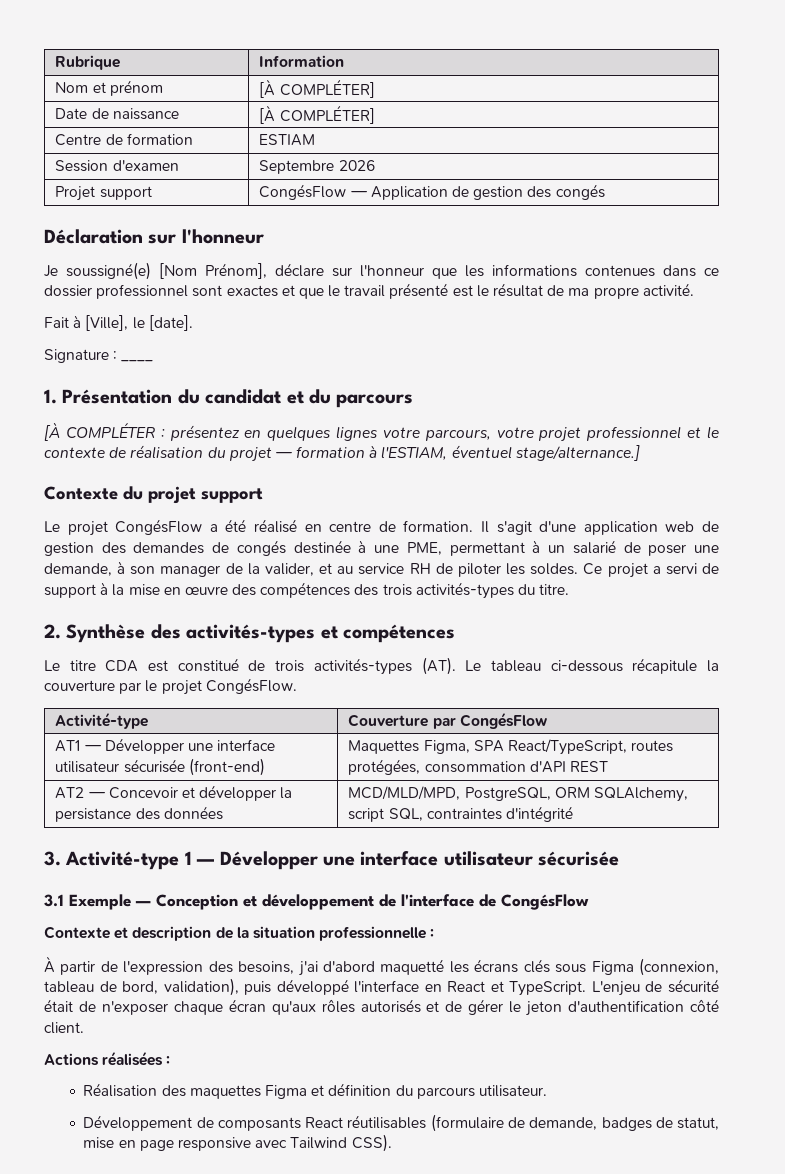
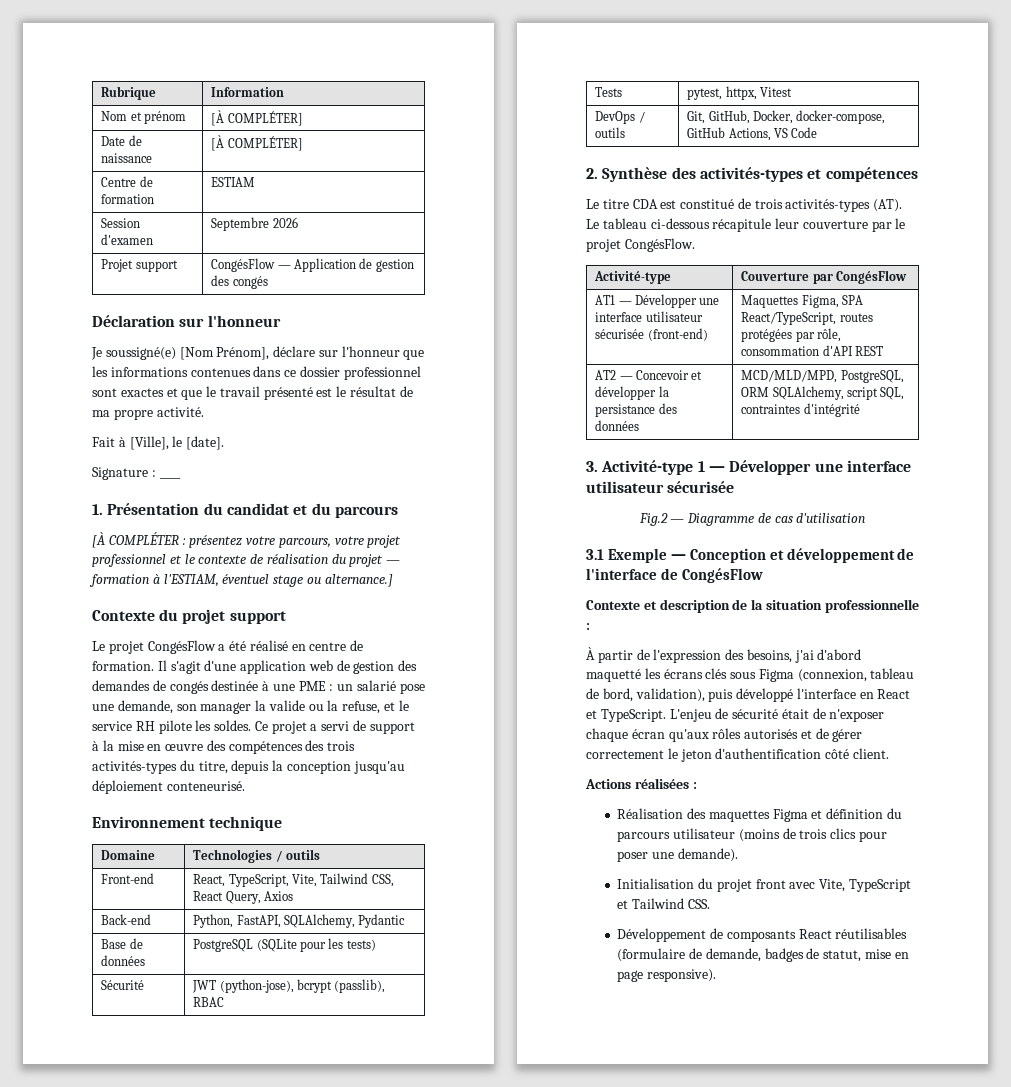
[244,426,379,441] en quelques lignes -> (243, 541) none
[515,445,640,461] stage/alternance.] -> [273,574,393,587] stage ou alternance.]
[406,540,687,556] PME, permettant à un salarié de poser -> [298,680,425,694] PME : un salarié pose
[117,561,126,574] à -> (173, 707) none
[225,563,501,577] de la valider, et au service RH de piloter -> [255,700,409,714] [92,720,192,734] la valide ou la refuse, et le service RH pilote
[539,584,570,595] titre. -> [198,760,405,774] [92,780,245,794] [92,816,283,831] [101,850,156,860] [193,849,320,863] [101,873,155,884] [193,873,394,887] [193,891,293,904] [101,914,152,925] [193,914,406,928] [101,938,143,949] [101,955,146,966] [193,938,376,952] [101,980,145,990] [192,979,386,993] [193,997,225,1007] [595,87,623,97] [687,86,792,100] [595,111,645,124] [595,127,626,138] [687,110,886,124] [687,127,818,141] titre, depuis la conception jusqu'au déploiement conteneurisé. // Environnement technique // Domaine | Technologies / outils // Front-end | React, TypeScript, Vite, Tailwind CSS, React Query, Axios // Back-end | Python, FastAPI, SQLAlchemy, Pydantic // Base de données | PostgreSQL (SQLite pour les tests) // Sécurité | JWT (python-jose), bcrypt (passlib), RBAC // Tests | pytest, httpx, Vitest // DevOps / outils | Git, GitHub, Docker, docker-compose, GitHub Actions, VS Code
[707,660,719,672] la -> [775,218,800,229] leur
[348,759,421,775] protégées, -> [741,328,841,342] protégées par rôle,
(620, 858) none -> [638,513,866,526] // Fig.2 — Diagramme de cas d'utilisation
(504, 1007) none -> [586,750,664,759] correctement
[478,1085,547,1097] utilisateur. -> [672,828,887,842] [617,848,738,862] [617,878,911,892] [617,898,710,909] utilisateur (moins de trois clics pour poser une demande). // Initialisation du projet front avec Vite, TypeScript et Tailwind CSS.
[178,1134,392,1152] responsive avec Tailwind CSS). -> [646,969,716,982] responsive).

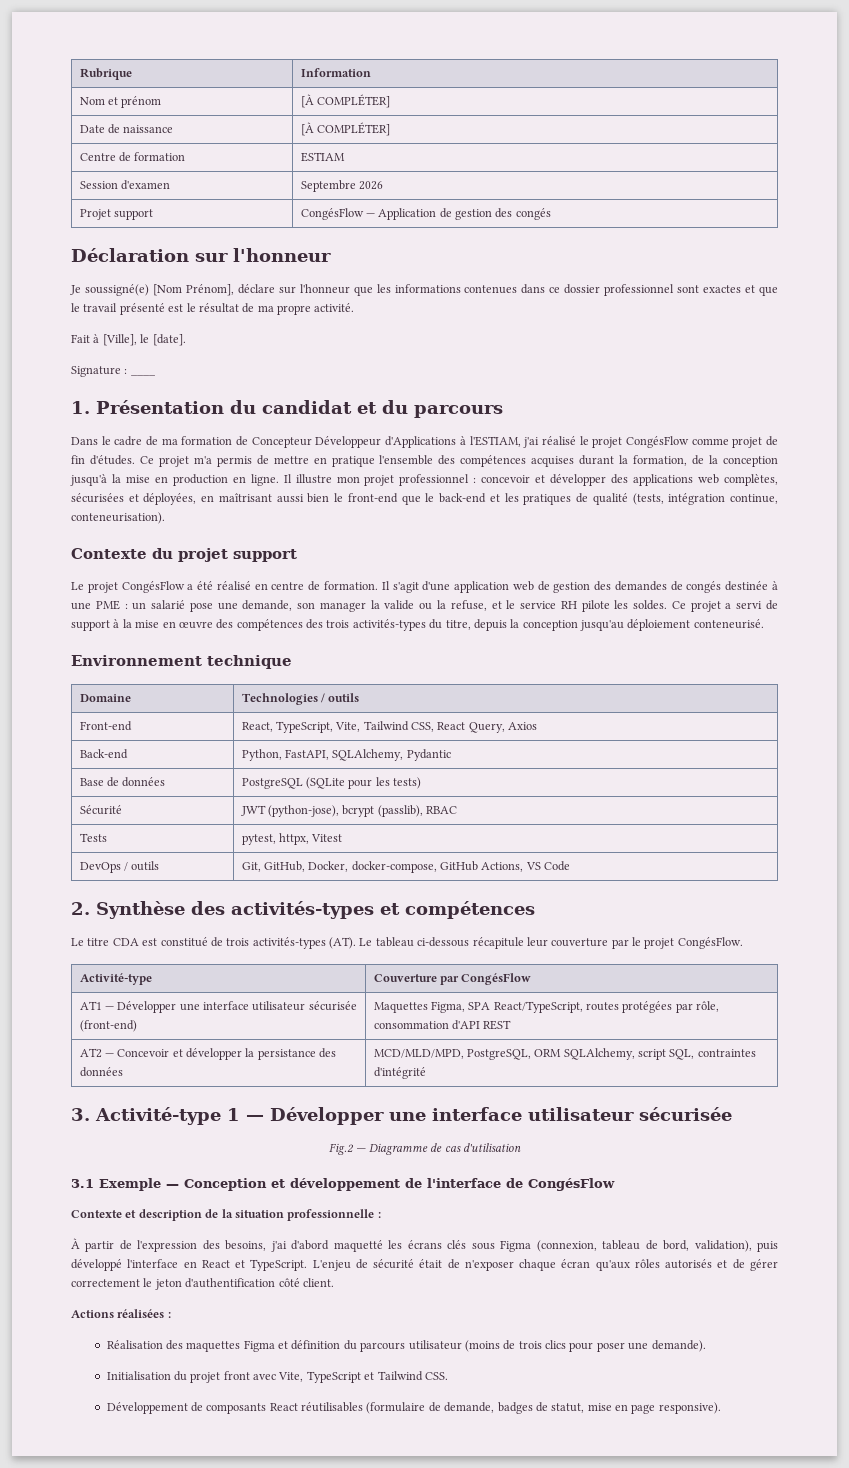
[92,532,402,548] [92,554,401,567] [89,574,393,587] [À COMPLÉTER : présentez votre parcours, votre projet professionnel et le contexte de réalisation du projet — formation à l'ESTIAM, éventuel stage ou alternance.] -> [71,436,779,448] [71,455,778,467] [70,474,778,486] [71,493,778,505] [71,512,165,524] Dans le cadre de ma formation de Concepteur Développeur d'Applications à l'ESTIAM, j'ai réalisé le projet CongésFlow comme projet de fin d'études. Ce projet m'a permis de mettre en pratique l'ensemble des compétences acquises durant la formation, de la conception jusqu'à la mise en production en ligne. Il illustre mon projet professionnel : concevoir et développer des applications web complètes, sécurisées et déployées, en maîtrisant aussi bien le front-end que le back-end et les pratiques de qualité (tests, intégration continue, conteneurisation).

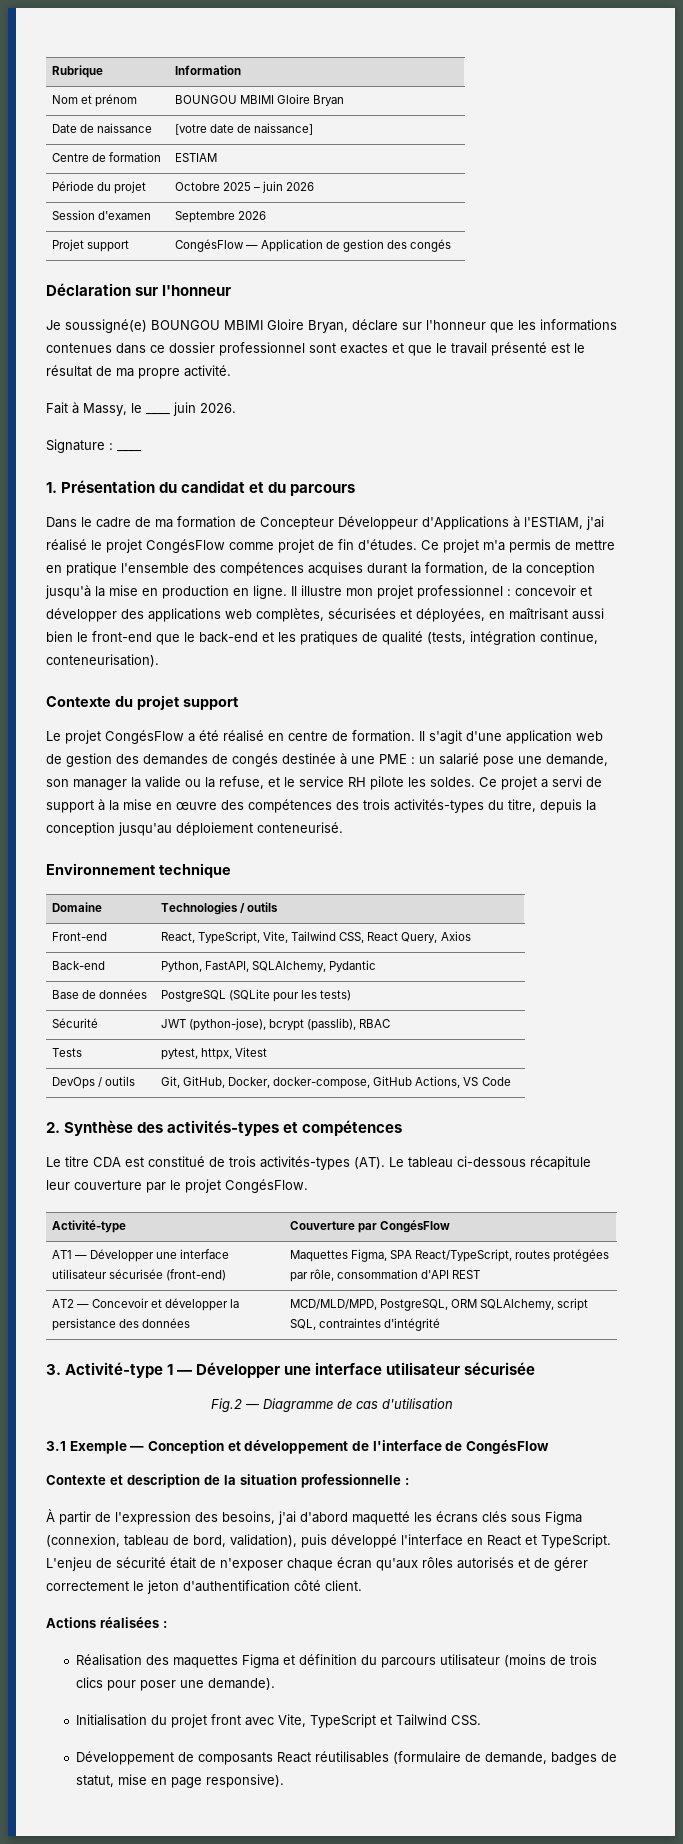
[300,94,390,108] [À COMPLÉTER] -> [174,94,345,106] BOUNGOU MBIMI Gloire Bryan
[300,122,390,136] [À COMPLÉTER] -> [174,123,314,135] [votre date de naissance]
(345, 157) none -> [51,181,147,194] [174,181,315,193] // Période du projet | Octobre 2025 – juin 2026
[152,284,234,296] [Nom Prénom], -> [151,319,348,333] BOUNGOU MBIMI Gloire Bryan,
[102,334,186,346] [Ville], le [date]. -> [83,403,142,416] [146,402,236,416] Massy, le ____ juin 2026.

